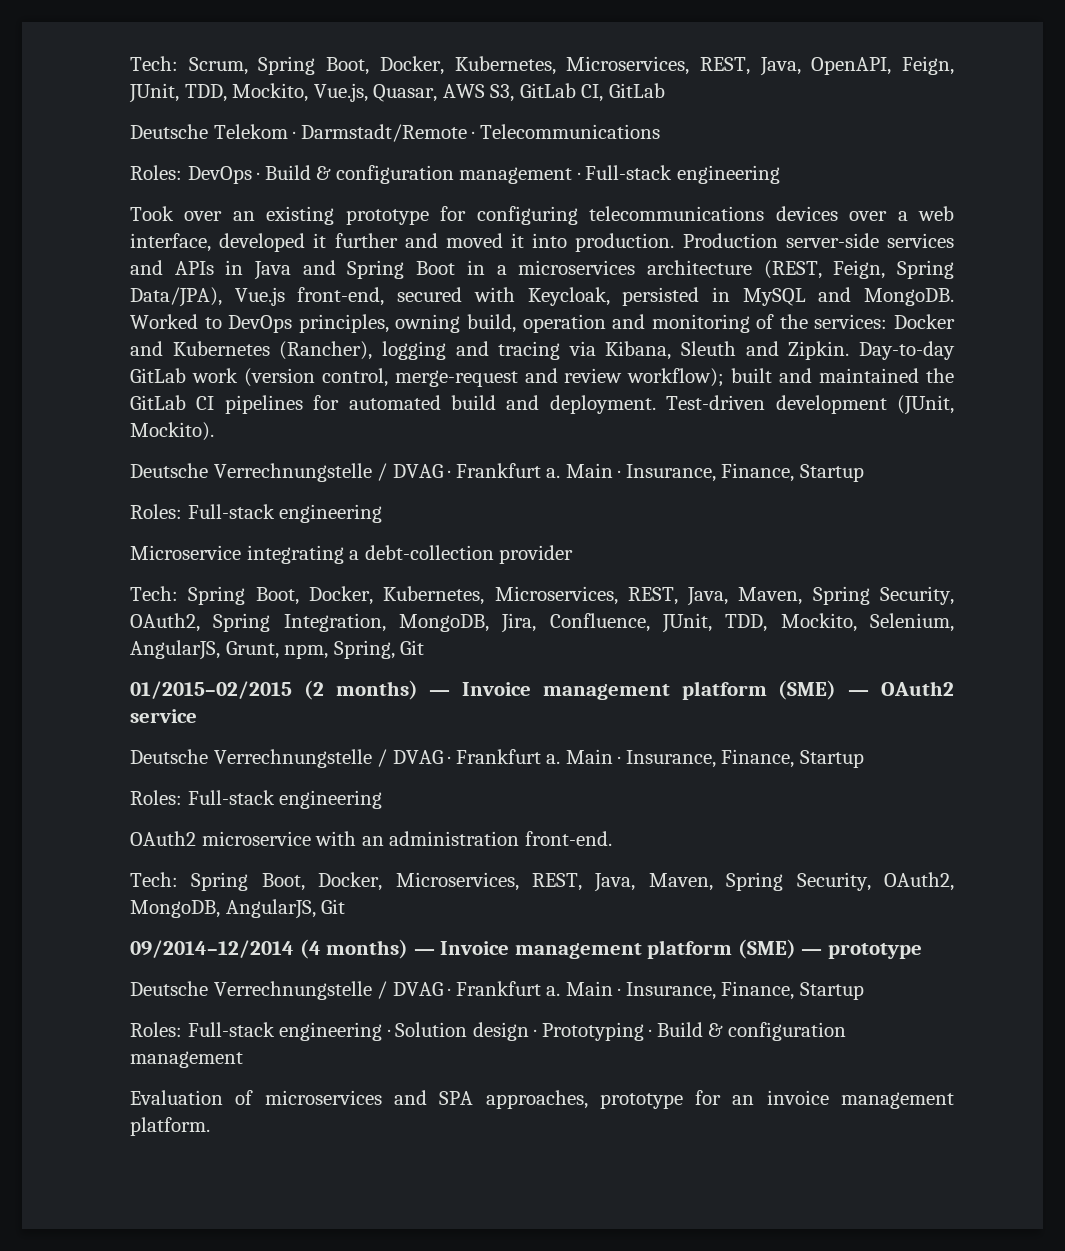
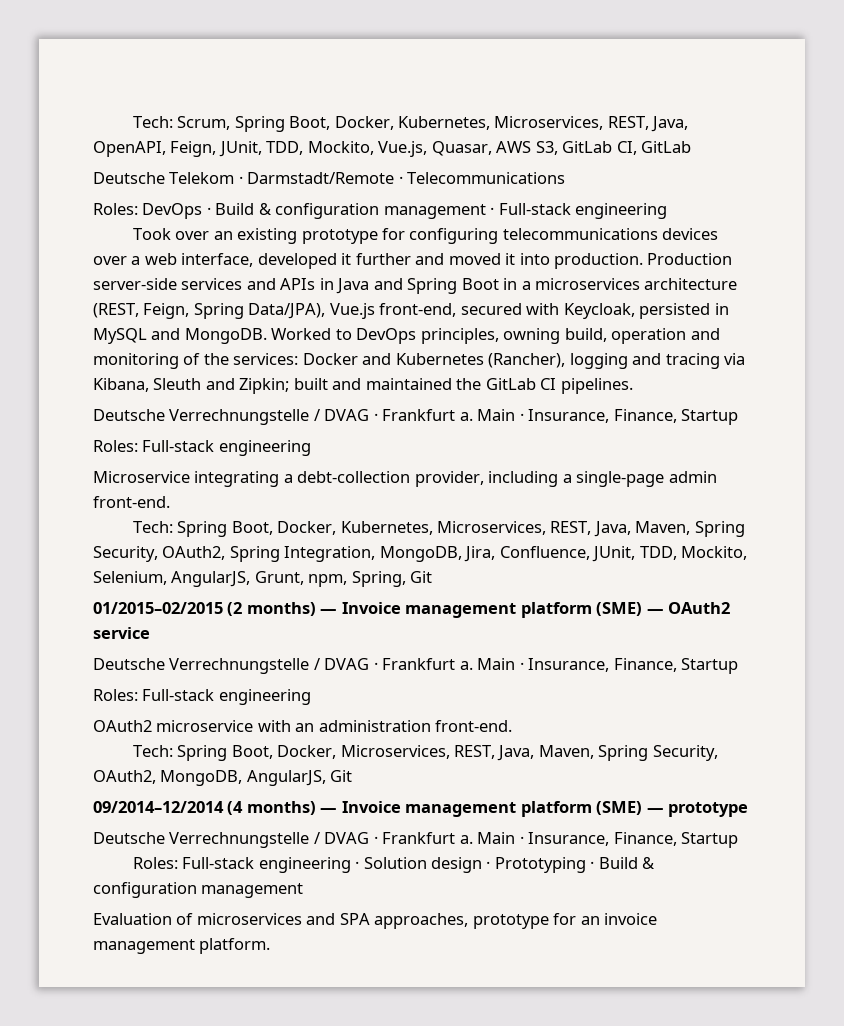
[788,341,955,360] [130,368,725,387] Zipkin. Day-to-day GitLab work (version control, merge-request and review workflow); -> [239,378,290,394] Zipkin;
[224,395,954,415] [130,422,214,441] pipelines for automated build and deployment. Test-driven development (JUnit, Mockito). -> [560,378,633,394] pipelines.
[499,545,574,564] provider -> [414,471,717,487] [93,496,170,508] provider, including a single-page admin front-end.

